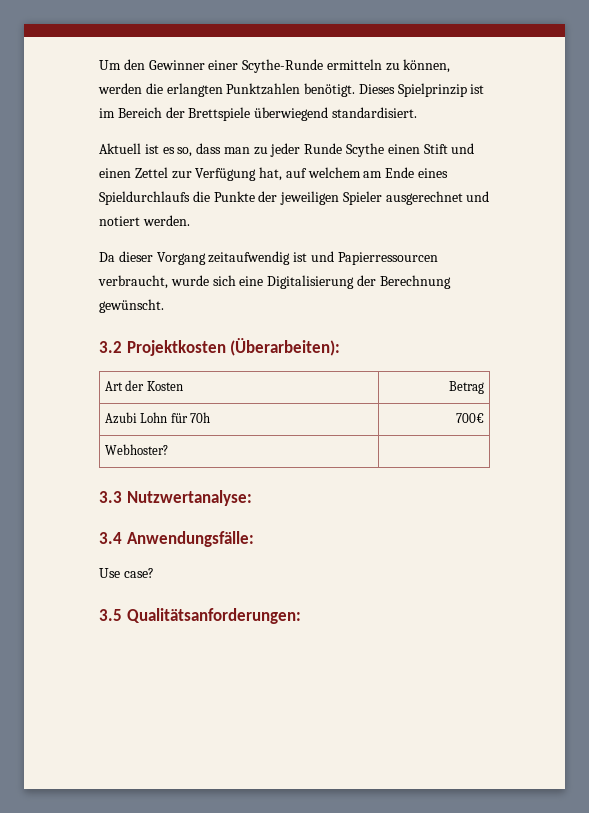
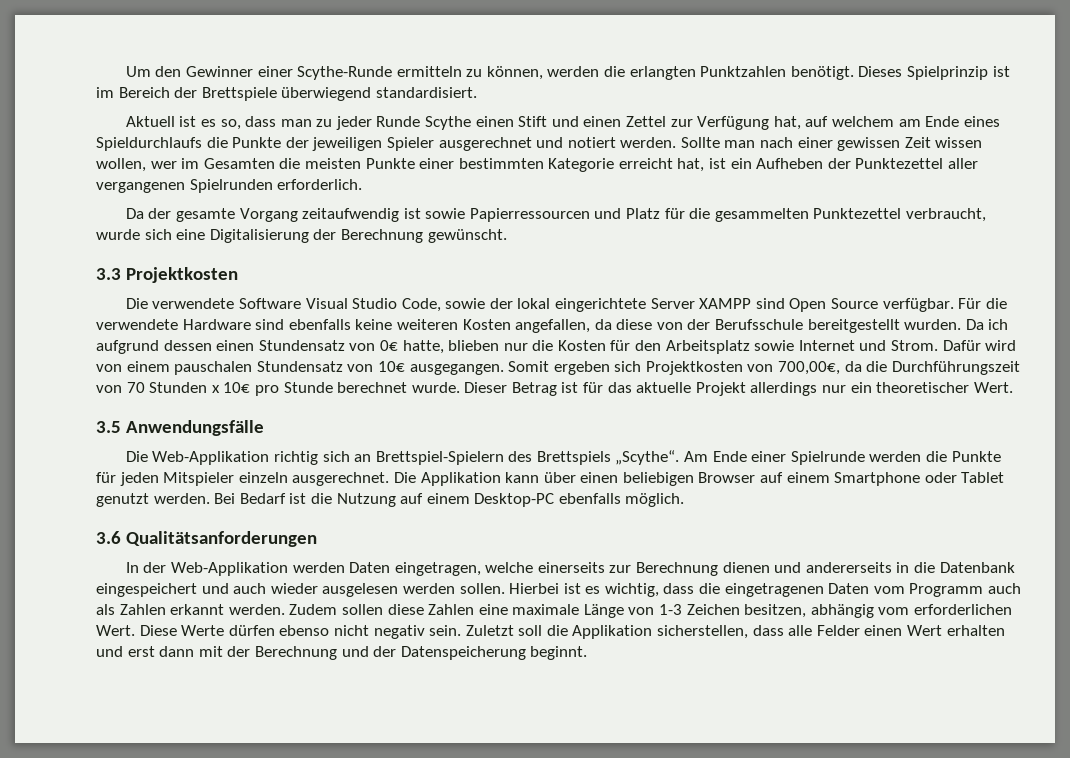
[99,251,153,262] // Da dieser -> [680,137,983,151] [96,158,979,172] [96,179,363,193] [125,208,235,222] Sollte man nach einer gewissen Zeit wissen wollen, wer im Gesamten die meisten Punkte einer bestimmten Kategorie erreicht hat, ist ein Aufheben der Punktezettel aller vergangenen Spielrunden erforderlich. // Da der gesamte
[310,251,438,265] und Papierressourcen -> [425,208,902,222] sowie Papierressourcen und Platz für die gesammelten Punktezettel
[99,338,341,356] [105,380,183,391] [448,381,484,394] [105,412,211,424] [455,413,484,423] [105,444,169,455] [99,490,252,506] [99,531,254,547] [99,568,154,578] [99,608,301,624] 3.2 Projektkosten (Überarbeiten): // Art der Kosten | Betrag // Azubi Lohn für 70h | 700€ // Webhoster? | // 3.3 Nutzwertanalyse: // 3.4 Anwendungsfälle: // Use case? // 3.5 Qualitätsanforderungen: -> [96,267,238,283] [125,298,1007,312] [96,319,1009,333] [96,340,1017,354] [96,361,1020,375] [96,382,1013,396] [96,420,264,436] [125,450,1001,465] [96,472,1005,486] [96,493,685,507] [96,531,317,547] [125,562,1015,576] [96,583,1022,597] [96,604,1013,618] [96,625,1005,639] [96,646,588,660] 3.3 Projektkosten // Die verwendete Software Visual Studio Code, sowie der lokal eingerichtete Server XAMPP sind Open Source verfügbar. Für die verwendete Hardware sind ebenfalls keine weiteren Kosten angefallen, da diese von der Berufsschule bereitgestellt wurden. Da ich aufgrund dessen einen Stundensatz von 0€ hatte, blieben nur die Kosten für den Arbeitsplatz sowie Internet und Strom. Dafür wird von einem pauschalen Stundensatz von 10€ ausgegangen. Somit ergeben sich Projektkosten von 700,00€, da die Durchführungszeit von 70 Stunden x 10€ pro Stunde berechnet wurde. Dieser Betrag ist für das aktuelle Projekt allerdings nur ein theoretischer Wert. // 3.5 Anwendungsfälle // Die Web-Applikation richtig sich an Brettspiel-Spielern des Brettspiels „Scythe“. Am Ende einer Spielrunde werden die Punkte für jeden Mitspieler einzeln ausgerechnet. Die Applikation kann über einen beliebigen Browser auf einem Smartphone oder Tablet genutzt werden. Bei Bedarf ist die Nutzung auf einem Desktop-PC ebenfalls möglich. // 3.6 Qualitätsanforderungen // In der Web-Applikation werden Daten eingetragen, welche einerseits zur Berechnung dienen und andererseits in die Datenbank eingespeichert und auch wieder ausgelesen werden sollen. Hierbei ist es wichtig, dass die eingetragenen Daten vom Programm auch als Zahlen erkannt werden. Zudem sollen diese Zahlen eine maximale Länge von 1-3 Zeichen besitzen, abhängig vom erforderlichen Wert. Diese Werte dürfen ebenso nicht negativ sein. Zuletzt soll die Applikation sicherstellen, dass alle Felder einen Wert erhalten und erst dann mit der Berechnung und der Datenspeicherung beginnt.

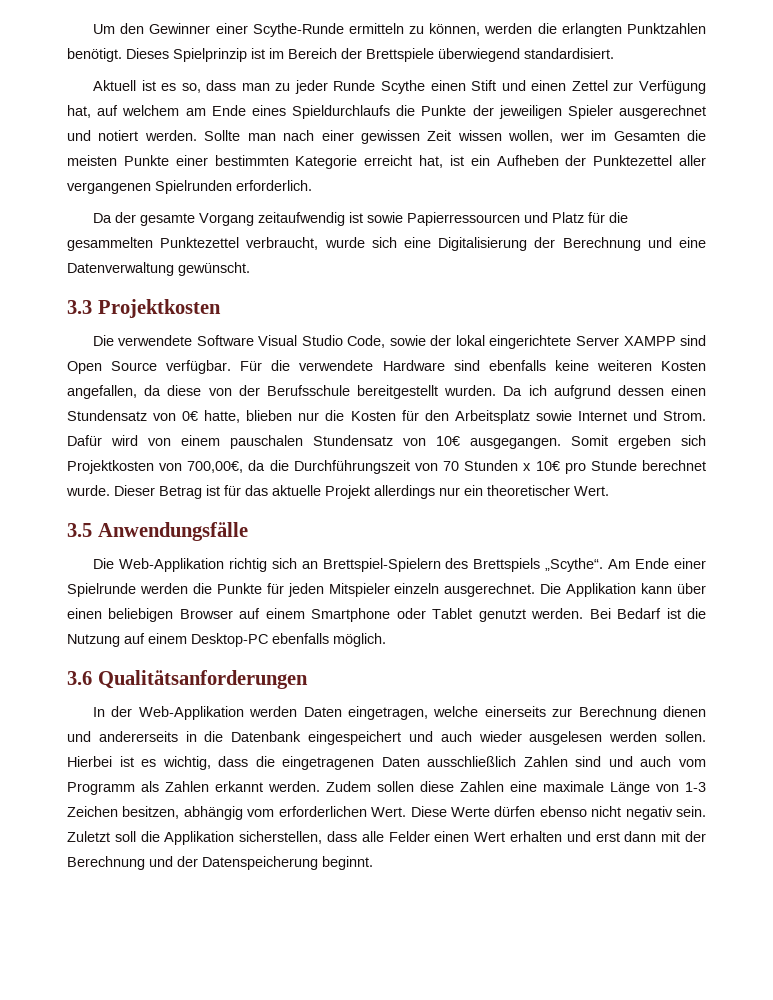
(423, 236) none -> [647,237,706,248] [67,262,174,276] und eine Datenverwaltung
(870, 588) none -> [427,756,672,767] ausschließlich Zahlen sind und auch
[988,583,1022,594] auch -> (135, 788) none

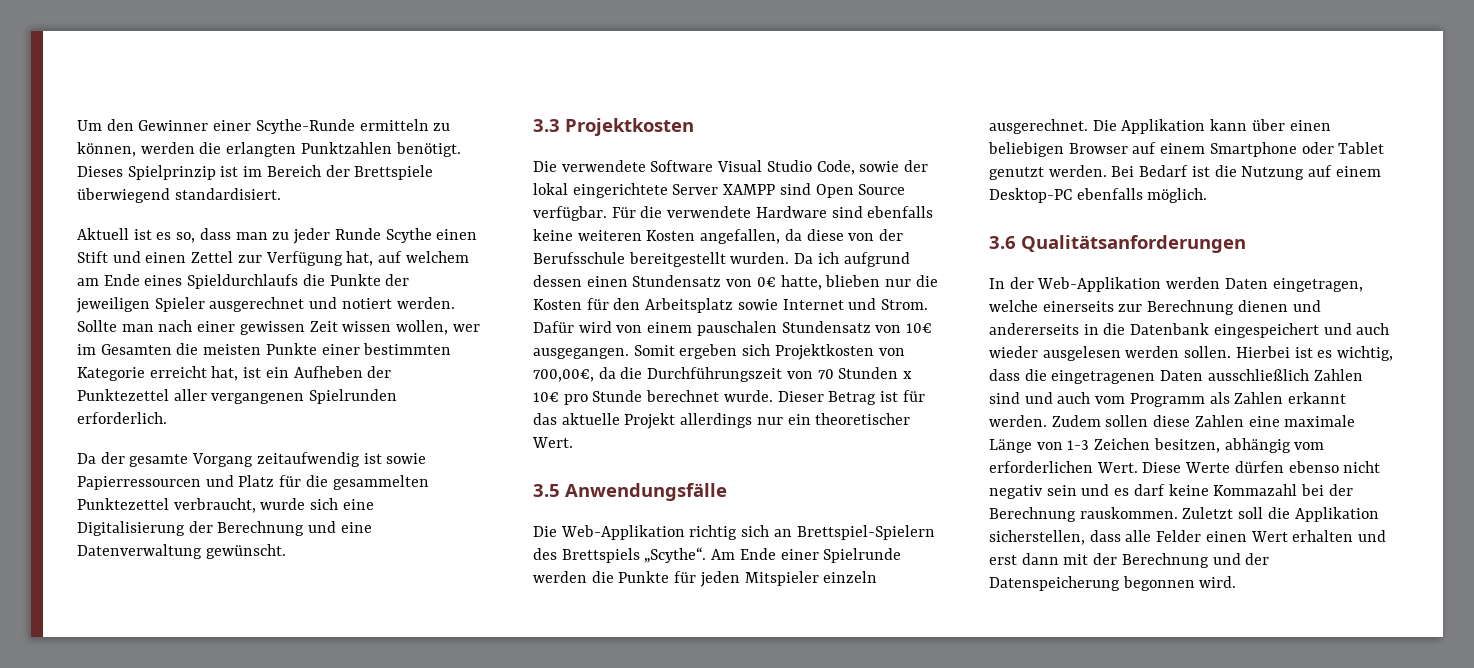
[675,806,706,817] sein. -> [1046,484,1353,496] [989,507,1178,522] sein und es darf keine Kommazahl bei der Berechnung rauskommen.
[322,856,373,870] beginnt. -> [1122,576,1237,591] begonnen wird.

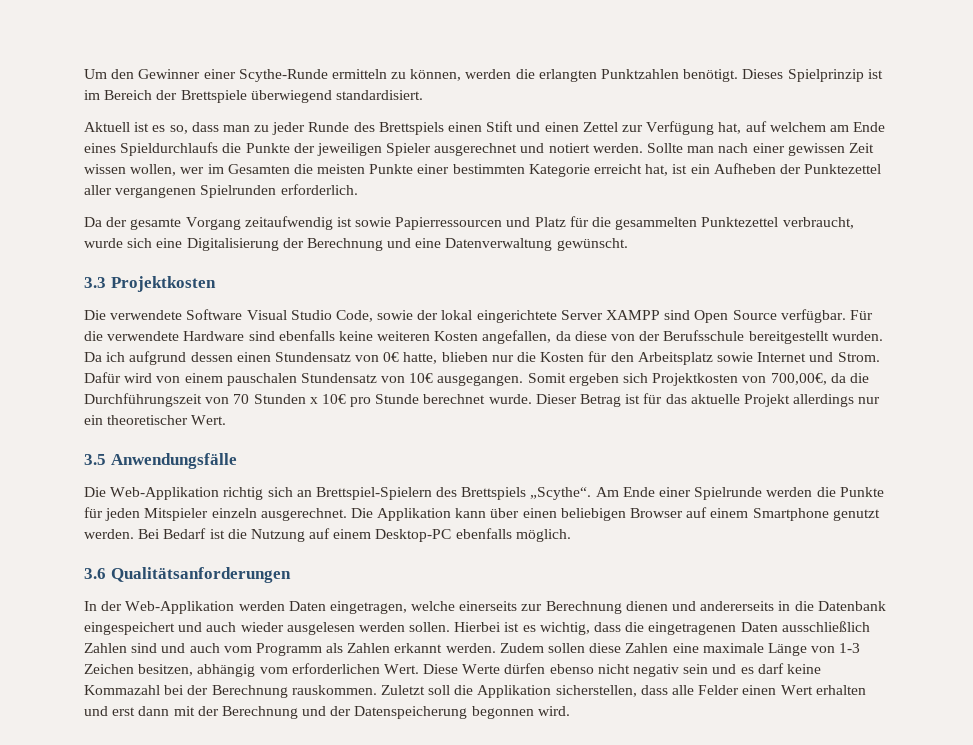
[385,228,432,243] Scythe -> [353,122,444,135] des Brettspiels
[1301,142,1385,154] oder Tablet -> (829, 514) none

